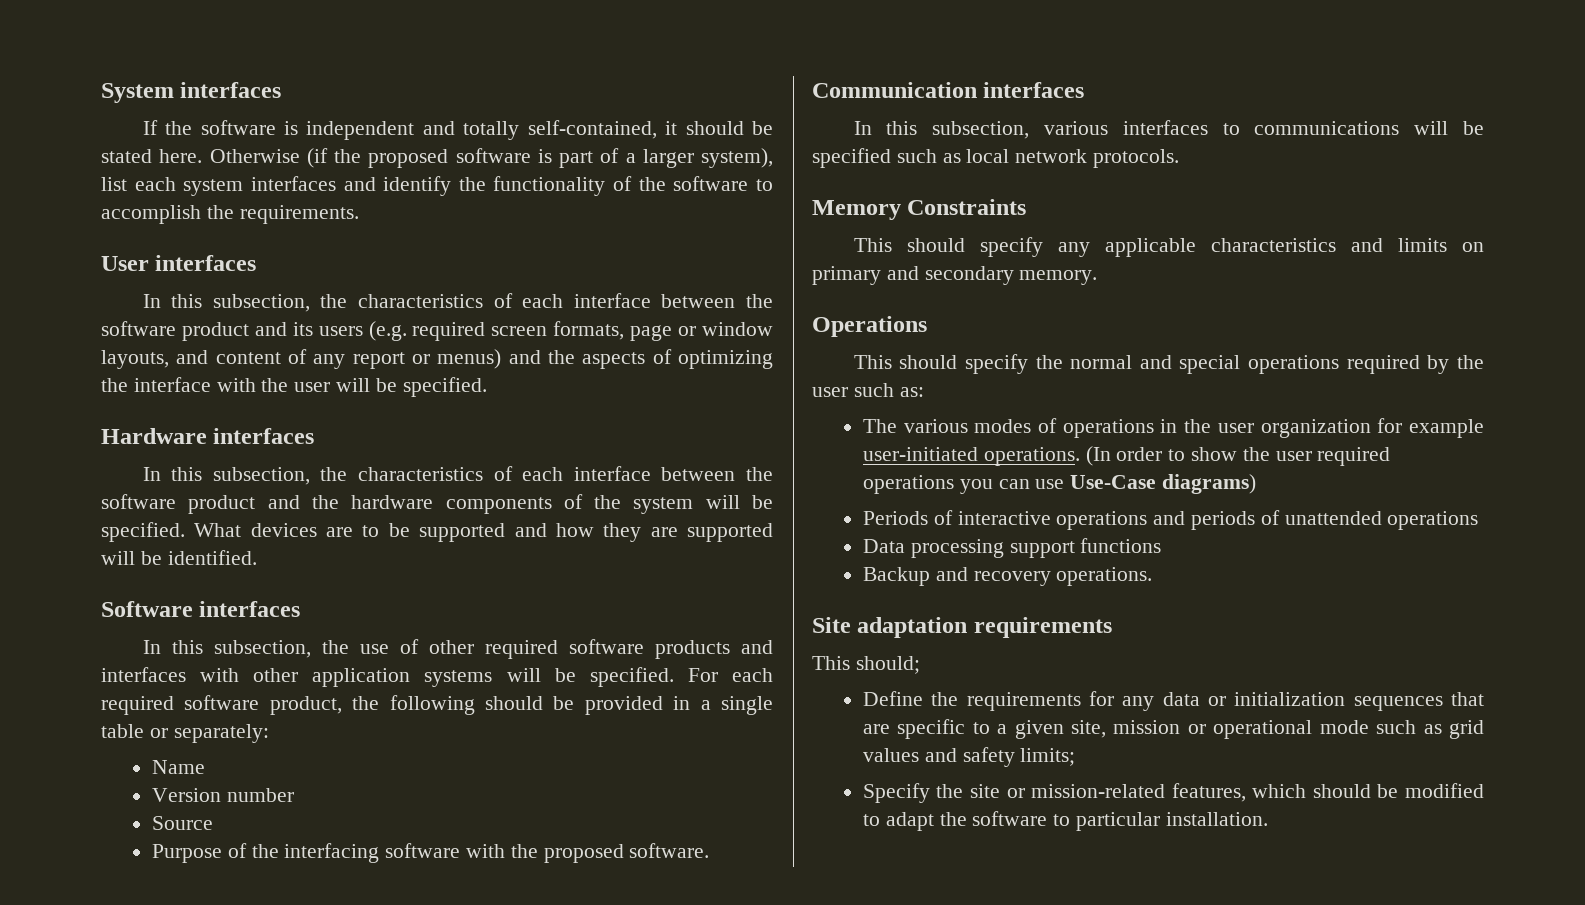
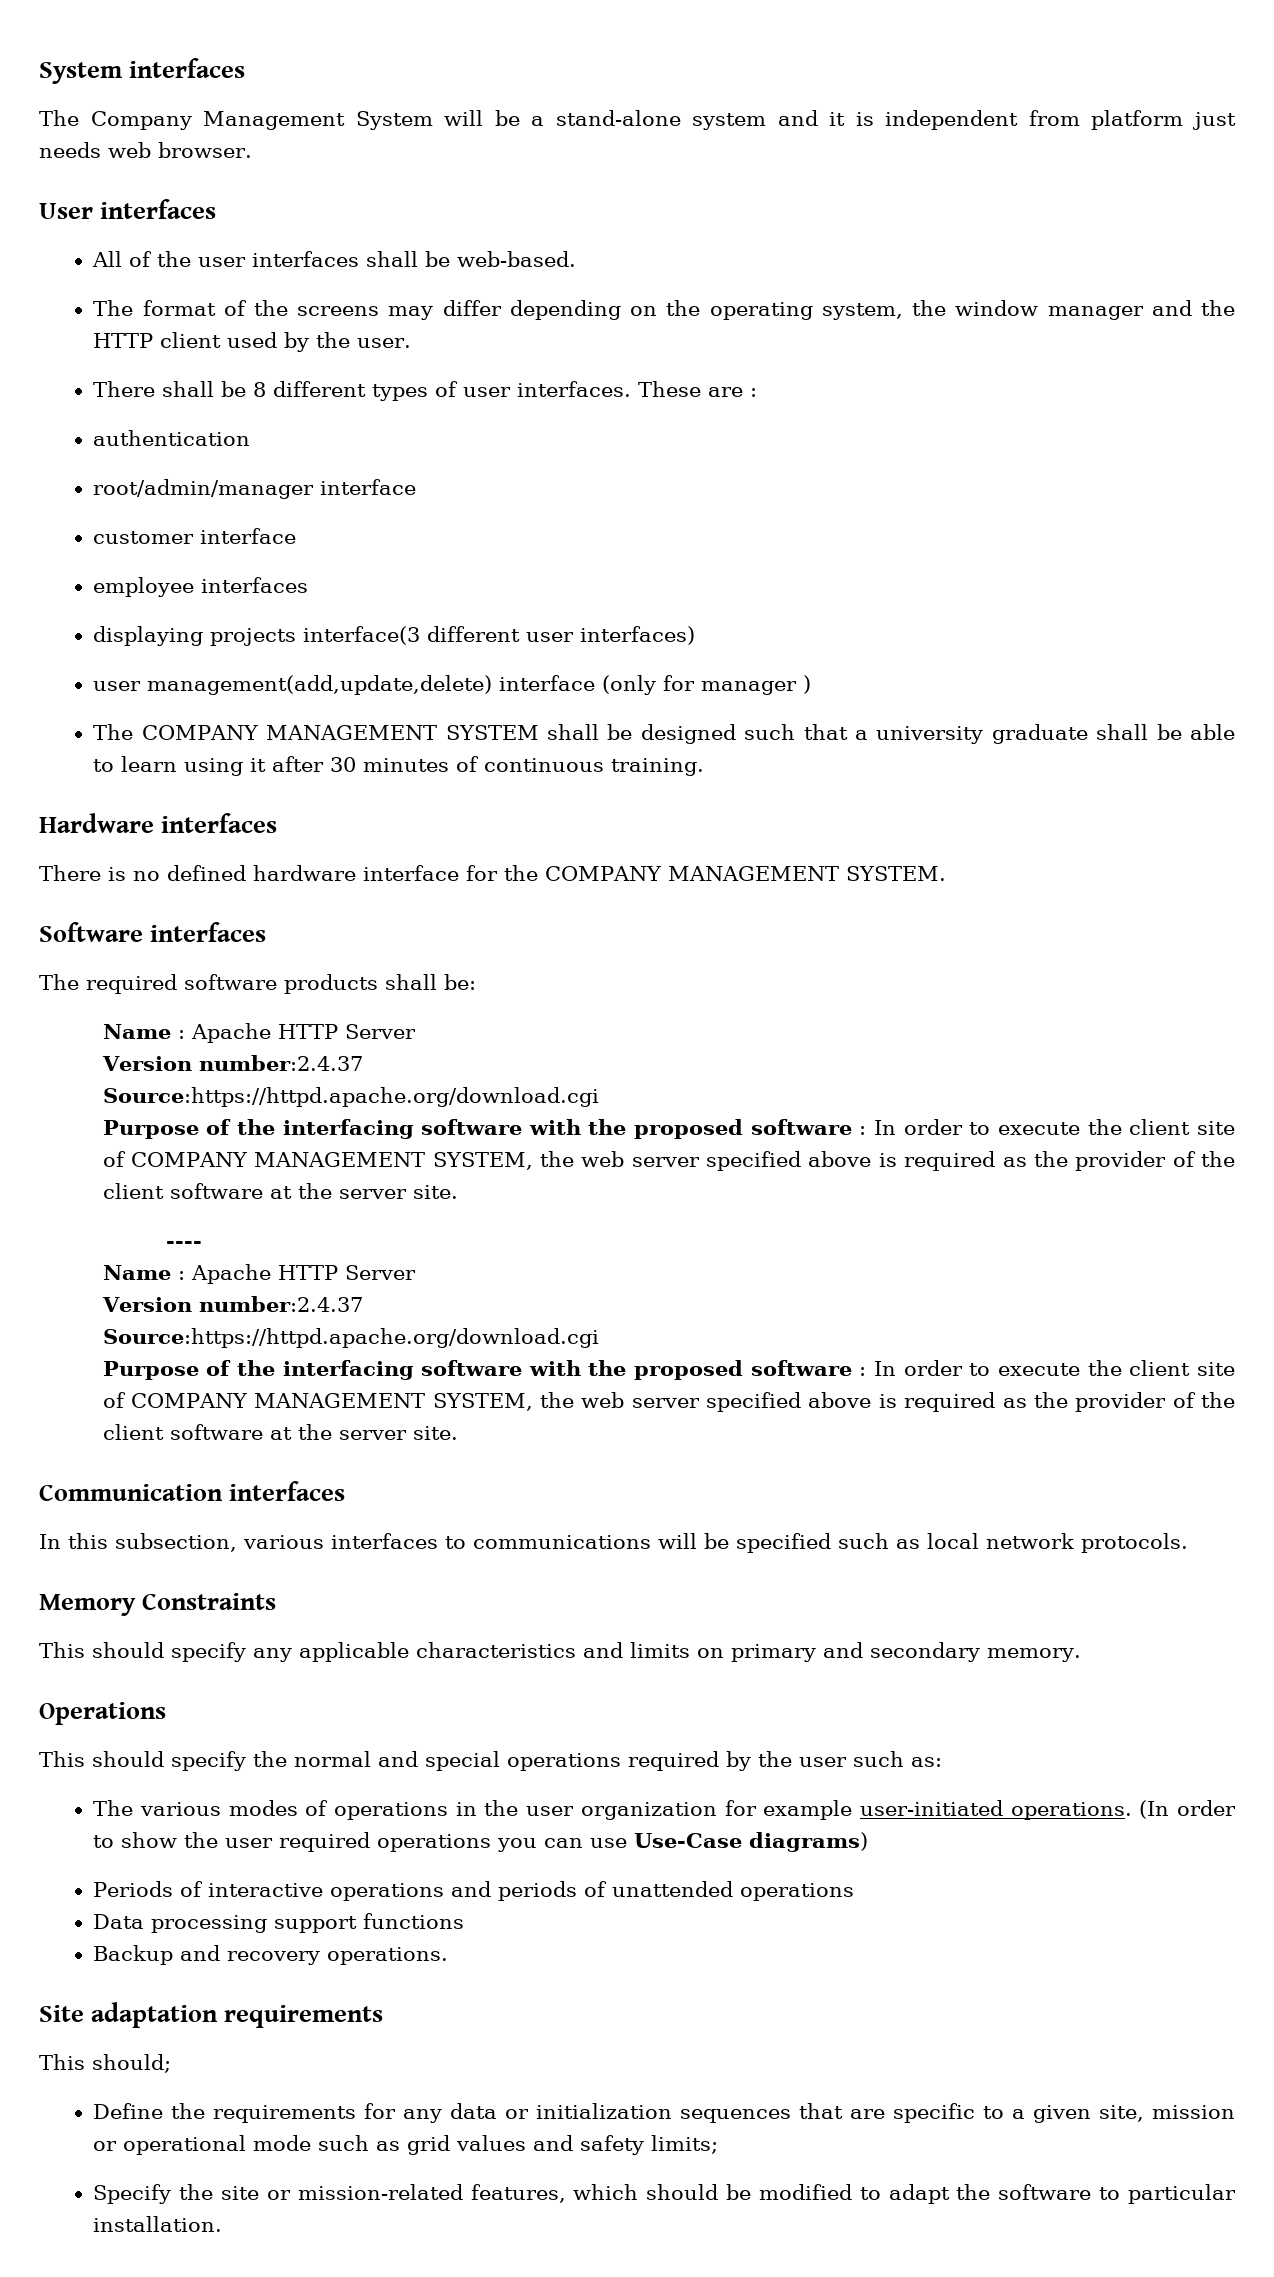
[142,120,773,140] [101,148,773,168] [101,176,773,196] [101,205,359,224] [101,255,257,271] [142,293,773,312] [101,321,773,341] [101,349,773,369] [101,377,487,397] [101,428,315,444] [142,466,773,485] [101,494,773,514] [101,522,774,542] [101,550,257,565] [101,601,301,617] [142,639,773,659] [101,667,773,687] [101,695,773,715] [101,724,269,743] [151,760,205,774] [151,788,294,802] [151,816,213,830] [151,843,710,863] If the software is independent and totally self-contained, it should be stated here. Otherwise (if the proposed software is part of a larger system), list each system interfaces and identify the functionality of the software to accomplish the requirements. // User interfaces // In this subsection, the characteristics of each interface between the software product and its users (e.g. required screen formats, page or window layouts, and content of any report or menus) and the aspects of optimizing the interface with the user will be specified. // Hardware interfaces // In this subsection, the characteristics of each interface between the software product and the hardware components of the system will be specified. What devices are to be supported and how they are supported will be identified. // Software interfaces // In this subsection, the use of other required software products and interfaces with other application systems will be specified. For each required software product, the following should be provided in a single table or separately: // Name // Version number // Source // Purpose of the interfacing software with the proposed software. -> [39,110,1236,130] [39,142,252,158] [39,199,216,219] [92,251,577,267] [93,300,1236,320] [93,332,412,352] [93,381,758,401] [93,430,251,446] [93,479,417,499] [93,528,297,544] [93,577,309,597] [93,626,696,646] [93,675,812,695] [93,724,1235,744] [93,756,705,776] [39,813,277,833] [39,865,946,881] [39,922,266,942] [39,974,476,994] [102,1023,416,1043] [101,1055,363,1071] [102,1087,599,1107] [102,1119,1235,1139] [102,1151,1235,1171] [102,1183,458,1199] [166,1241,203,1248] [102,1264,416,1284] [101,1296,363,1312] [102,1328,599,1348] [102,1360,1235,1380] [102,1392,1235,1412] [102,1424,458,1440] The Company Management System will be a stand-alone system and it is independent from platform just needs web browser. // User interfaces // All of the user interfaces shall be web-based. // The format of the screens may differ depending on the operating system, the window manager and the HTTP client used by the user. // There shall be 8 different types of user interfaces. These are : // authentication // root/admin/manager interface // customer interface // employee interfaces // displaying projects interface(3 different user interfaces) // user management(add,update,delete) interface (only for manager ) // The COMPANY MANAGEMENT SYSTEM shall be designed such that a university graduate shall be able to learn using it after 30 minutes of continuous training. // Hardware interfaces // There is no defined hardware interface for the COMPANY MANAGEMENT SYSTEM. // Software interfaces // The required software products shall be: // Name : Apache HTTP Server // Version number:2.4.37 // Source:https://httpd.apache.org/download.cgi // Purpose of the interfacing software with the proposed software : In order to execute the client site of COMPANY MANAGEMENT SYSTEM, the web server specified above is required as the provider of the client software at the server site. // ---- // Name : Apache HTTP Server // Version number:2.4.37 // Source:https://httpd.apache.org/download.cgi // Purpose of the interfacing software with the proposed software : In order to execute the client site of COMPANY MANAGEMENT SYSTEM, the web server specified above is required as the provider of the client software at the server site.

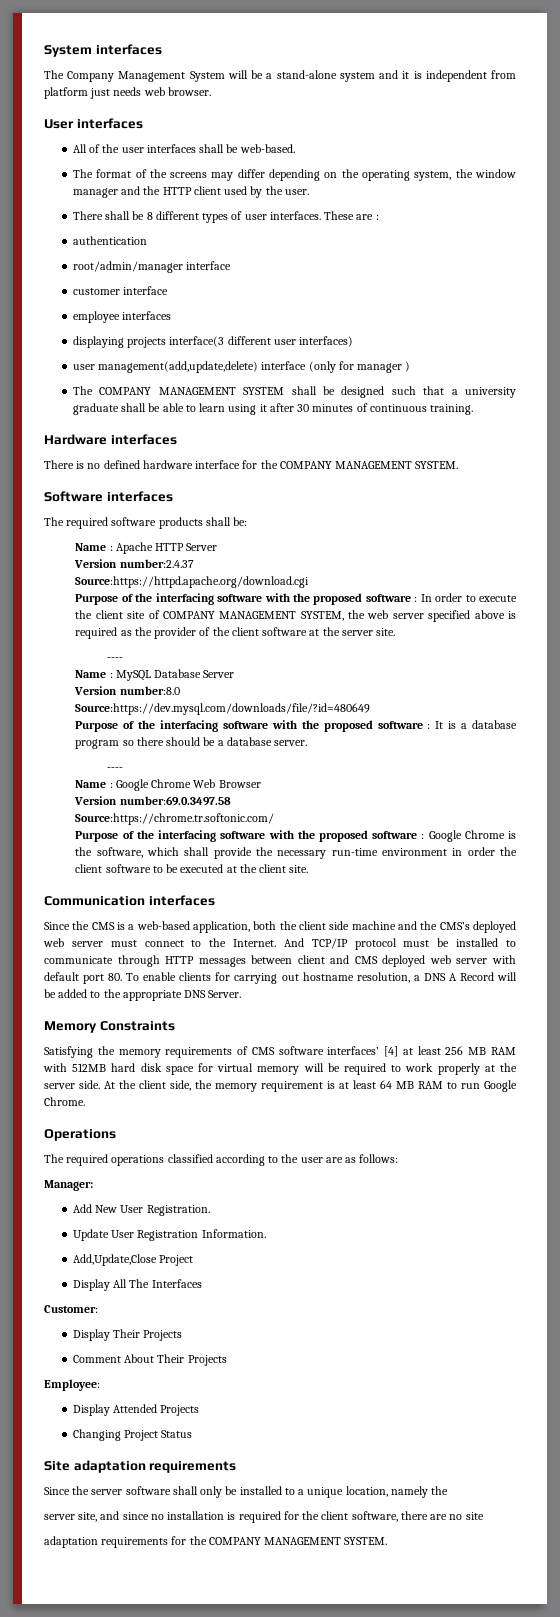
[190,1264,416,1284] [101,1296,363,1312] [102,1328,599,1348] Apache HTTP Server // Version number:2.4.37 // Source:https://httpd.apache.org/download.cgi -> [115,669,235,681] [74,686,180,695] [75,703,371,715] MySQL Database Server // Version number:8.0 // Source:https://dev.mysql.com/downloads/file/?id=480649
[874,1360,1235,1376] [102,1392,1235,1412] [102,1424,407,1440] In order to execute the client site of COMPANY MANAGEMENT SYSTEM, the web server specified above is required as the provider of the client software at the server -> [435,720,517,729] [75,737,308,749] [106,767,123,771] [75,779,261,791] [74,796,231,806] [75,813,275,825] [75,830,516,842] [75,847,517,859] [75,864,287,873] It is a database program so there should be a database server. // ---- // Name : Google Chrome Web Browser // Version number:69.0.3497.58 // Source:https://chrome.tr.softonic.com/ // Purpose of the interfacing software with the proposed software : Google Chrome is the software, which shall provide the necessary run-time environment in order the client software to be executed at the client
[39,1533,1188,1553] [39,1593,276,1616] [39,1642,1081,1662] [39,1702,166,1725] [39,1751,942,1771] [93,1800,1237,1820] [93,1832,869,1852] [93,1881,855,1901] [93,1913,465,1933] [93,1945,449,1965] [39,2002,383,2028] [39,2054,171,2073] [93,2103,1236,2123] [93,2135,719,2155] [93,2184,1237,2204] [93,2216,223,2232] In this subsection, various interfaces to communications will be specified such as local network protocols. // Memory Constraints // This should specify any applicable characteristics and limits on primary and secondary memory. // Operations // This should specify the normal and special operations required by the user such as: // The various modes of operations in the user organization for example user-initiated operations. (In order to show the user required operations you can use Use-Case diagrams) // Periods of interactive operations and periods of unattended operations // Data processing support functions // Backup and recovery operations. // Site adaptation requirements // This should; // Define the requirements for any data or initialization sequences that are specific to a given site, mission or operational mode such as grid values and safety limits; // Specify the site or mission-related features, which should be modified to adapt the software to particular installation. -> [44,921,516,933] [43,938,517,950] [44,955,516,967] [44,972,517,984] [44,989,242,1001] [44,1021,175,1033] [44,1046,516,1058] [43,1063,517,1075] [44,1080,517,1092] [44,1097,85,1106] [44,1129,116,1141] [44,1154,399,1166] [44,1180,93,1191] [72,1204,210,1216] [72,1229,266,1241] [72,1254,194,1266] [72,1279,202,1291] [44,1305,98,1313] [72,1329,183,1341] [72,1354,227,1366] [44,1379,100,1391] [72,1404,200,1416] [72,1429,193,1441] [44,1460,237,1473] [44,1486,449,1498] [44,1511,484,1523] [44,1536,388,1548] Since the CMS is a web-based application, both the client side machine and the CMS’s deployed web server must connect to the Internet. And TCP/IP protocol must be installed to communicate through HTTP messages between client and CMS deployed web server with default port 80. To enable clients for carrying out hostname resolution, a DNS A Record will be added to the appropriate DNS Server. // Memory Constraints // Satisfying the memory requirements of CMS software interfaces’ [4] at least 256 MB RAM with 512MB hard disk space for virtual memory will be required to work properly at the server side. At the client side, the memory requirement is at least 64 MB RAM to run Google Chrome. // Operations // The required operations classified according to the user are as follows: // Manager: // Add New User Registration. // Update User Registration Information. // Add,Update,Close Project // Display All The Interfaces // Customer: // Display Their Projects // Comment About Their Projects // Employee: // Display Attended Projects // Changing Project Status // Site adaptation requirements // Since the server software shall only be installed to a unique location, namely the // server site, and since no installation is required for the client software, there are no site // adaptation requirements for the COMPANY MANAGEMENT SYSTEM.

